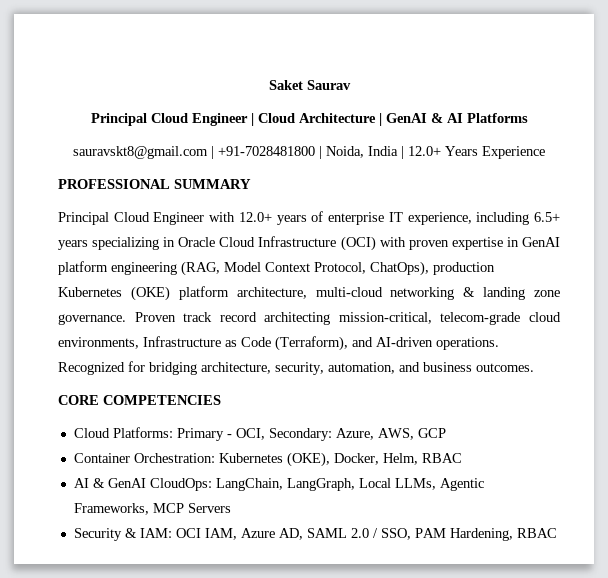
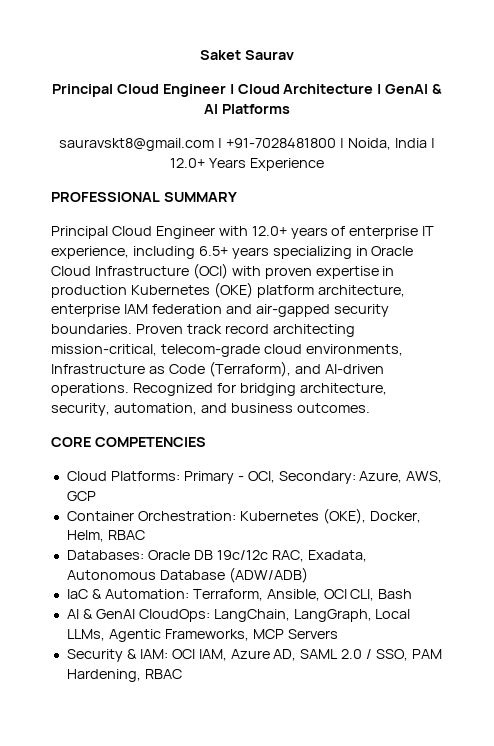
[521,237,560,247] [58,261,429,276] GenAI platform engineering (RAG, Model Context Protocol, ChatOps), -> (395, 271) none
[315,287,560,300] [58,314,126,325] multi-cloud networking & landing zone governance. -> [51,304,389,317] [51,324,132,334] enterprise IAM federation and air-gapped security boundaries.
(462, 458) none -> [66,550,367,562] [66,567,308,583] [66,589,413,601] // Databases: Oracle DB 19c/12c RAC, Exadata, Autonomous Database (ADW/ADB) // IaC & Automation: Terraform, Ansible, OCI CLI, Bash

